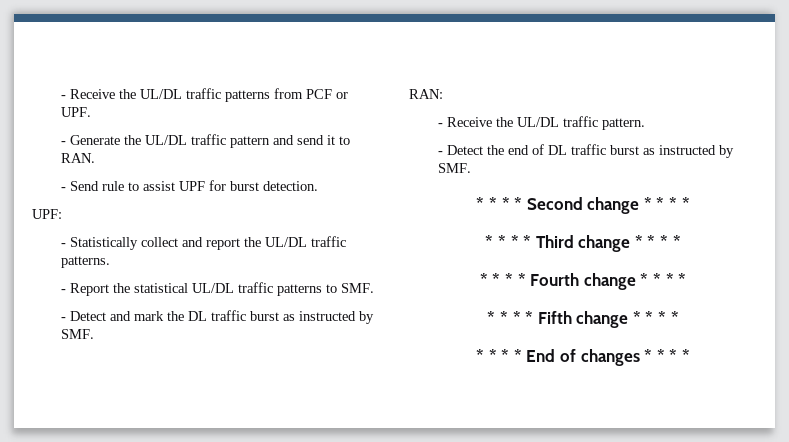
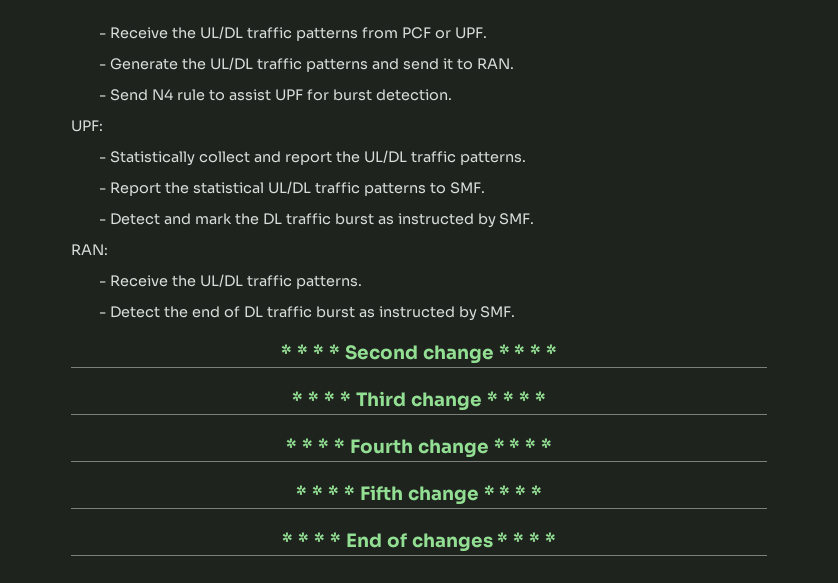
[229,136,270,148] pattern -> [305,58,368,72] patterns
(99, 186) none -> [152,89,174,100] N4
[601,118,645,130] pattern. -> [295,275,362,289] patterns.

